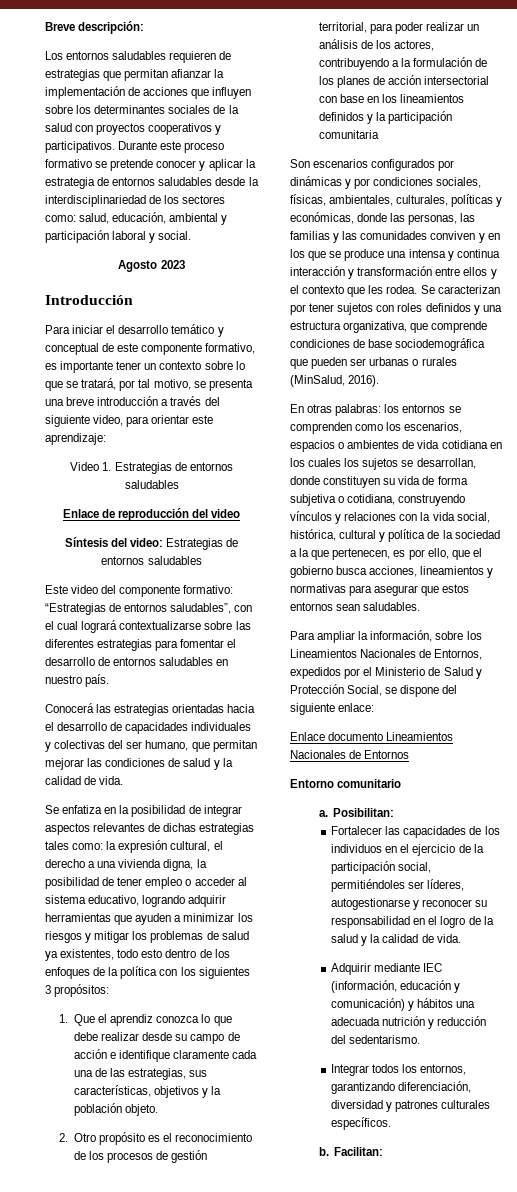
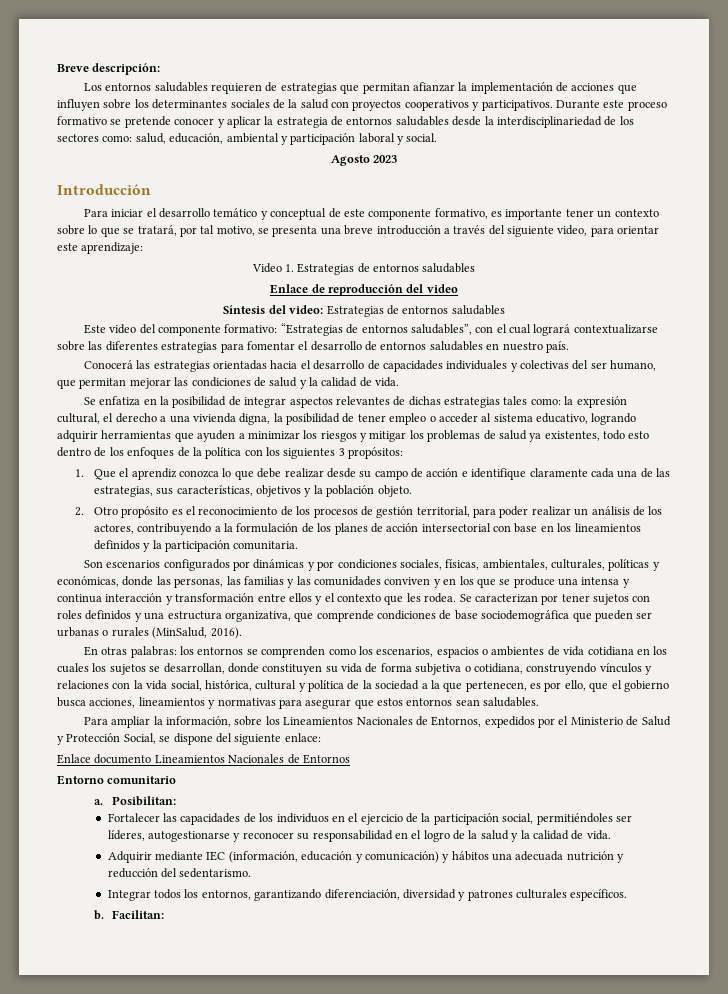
[319,130,380,139] comunitaria -> [233,541,299,550] comunitaria.

